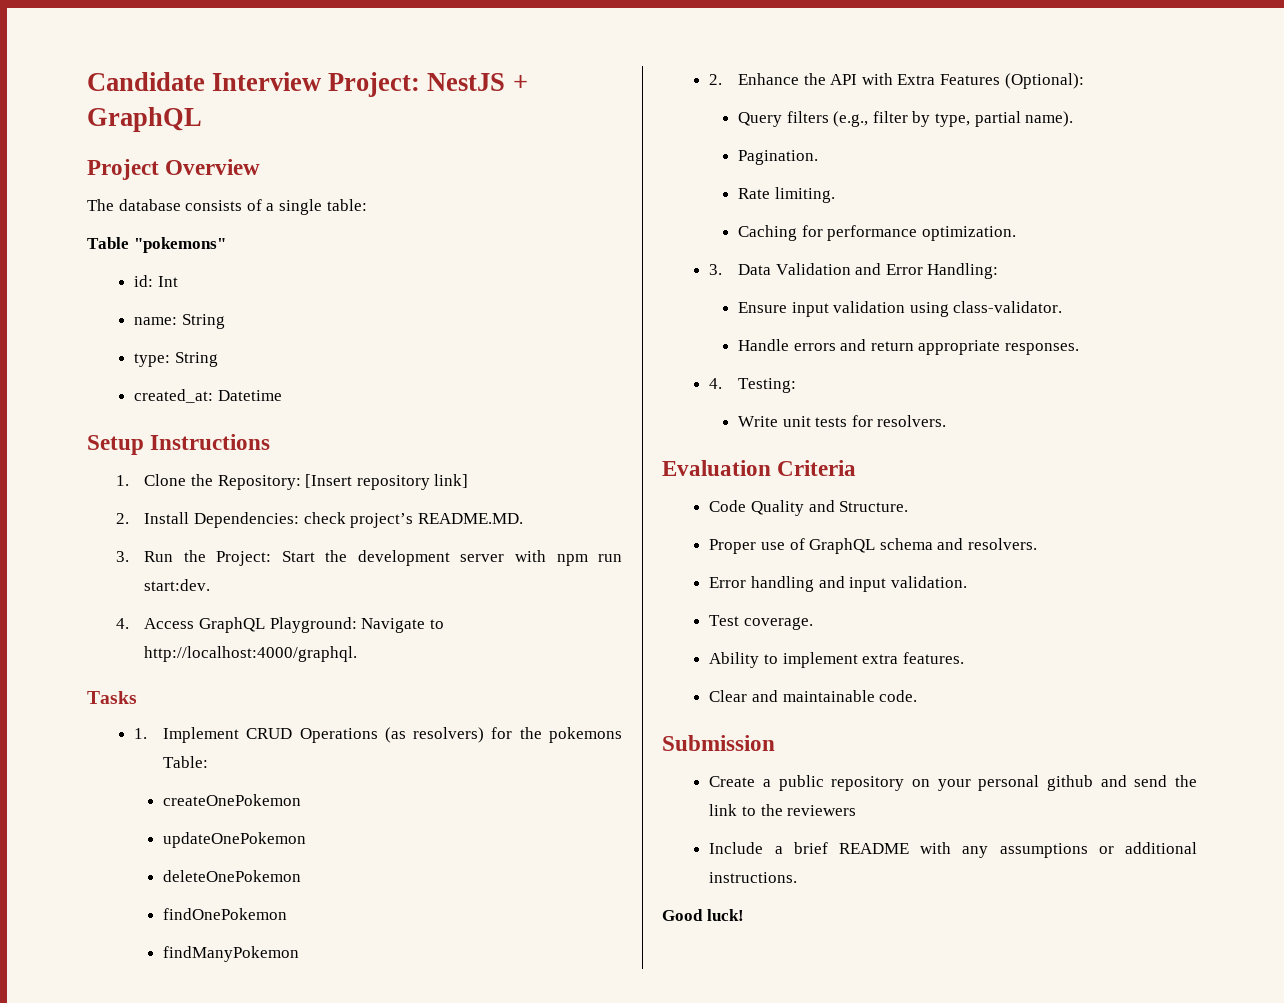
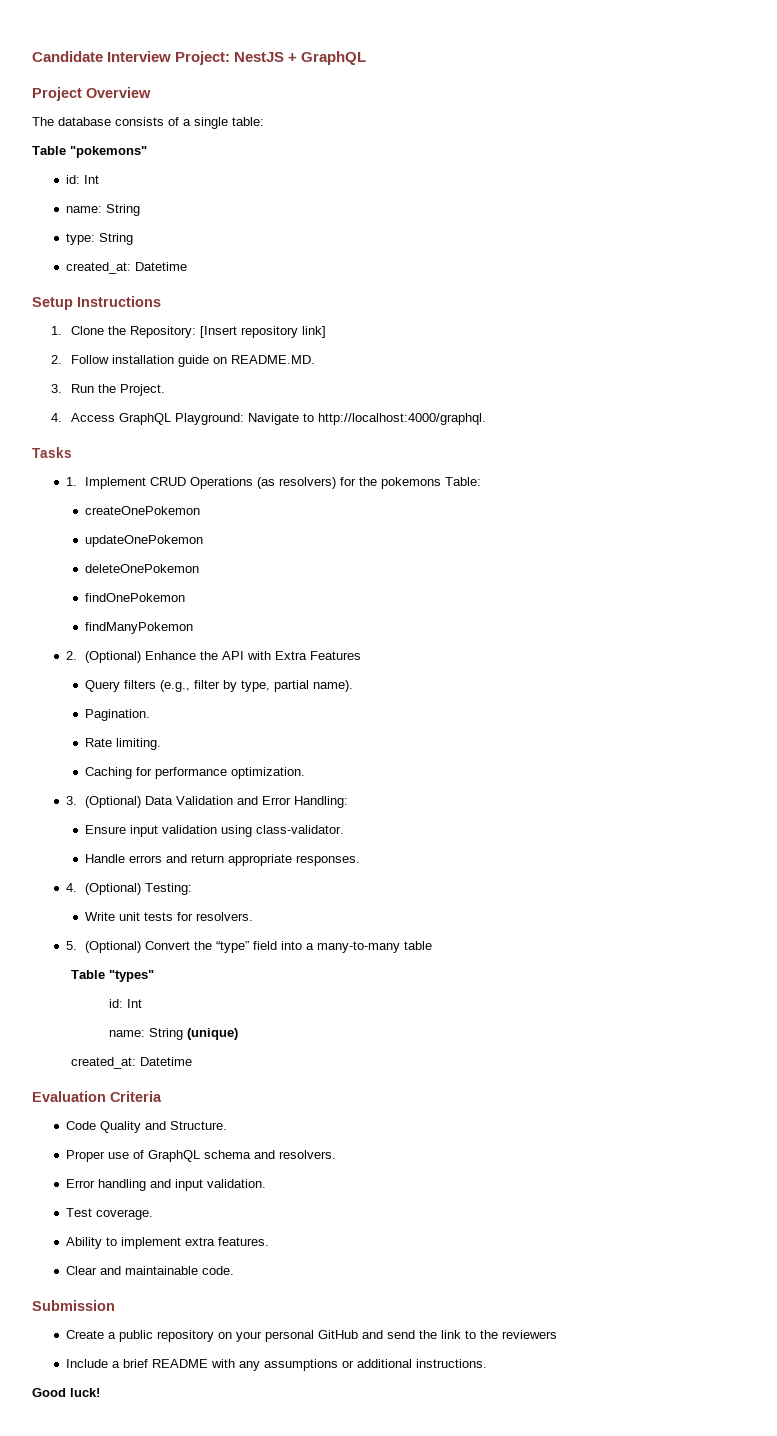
[144,512,414,528] Install Dependencies: check project’s -> [70,355,227,367] Follow installation guide on
[216,550,623,566] [144,579,211,591] Project: Start the development server with npm run start:dev. -> [119,384,165,396] Project.
(723, 79) none -> [84,651,141,663] (Optional)
[1004,73,1084,89] (Optional): -> (361, 655) none
(723, 269) none -> [84,796,141,808] (Optional)
(723, 383) none -> [84,883,141,895] (Optional)
(947, 421) none -> [65,941,432,953] [70,970,154,982] [109,999,143,1008] [109,1028,239,1040] [70,1057,192,1069] // 5. (Optional) Convert the “type” field into a many-to-many table // Table "types" // id: Int // name: String (unique) // created_at: Datetime
[1047,775,1094,791] github -> [317,1330,358,1339] GitHub

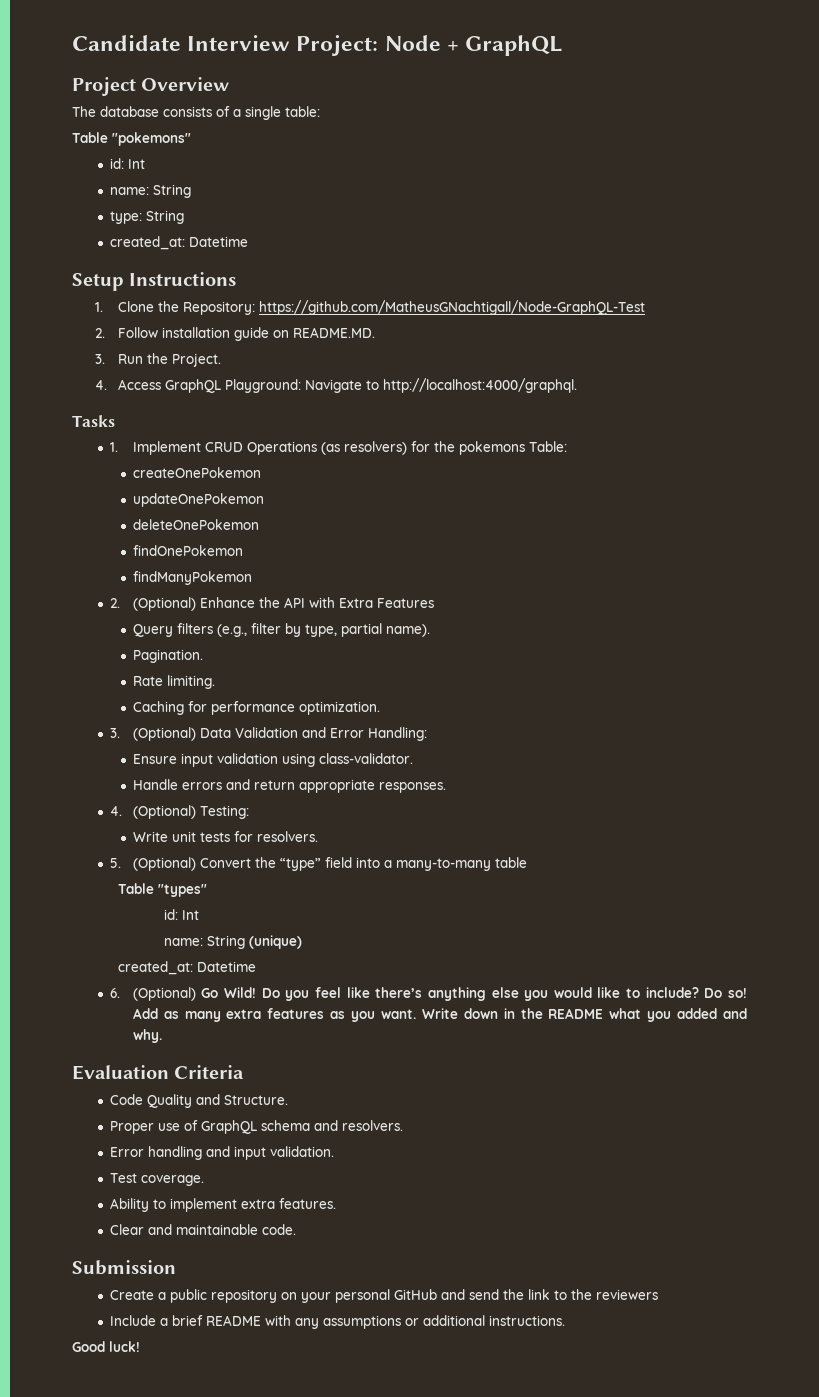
[234,52,285,62] NestJS -> [384,35,441,51] Node
[199,326,326,338] [Insert repository link] -> [258,300,645,315] https://github.com/MatheusGNachtigall/Node-GraphQL-Test
(192, 1061) none -> [109,987,747,1001] [132,1008,747,1022] [132,1029,162,1043] // 6. (Optional) Go Wild! Do you feel like there’s anything else you would like to include? Do so! Add as many extra features as you want. Write down in the README what you added and why.

